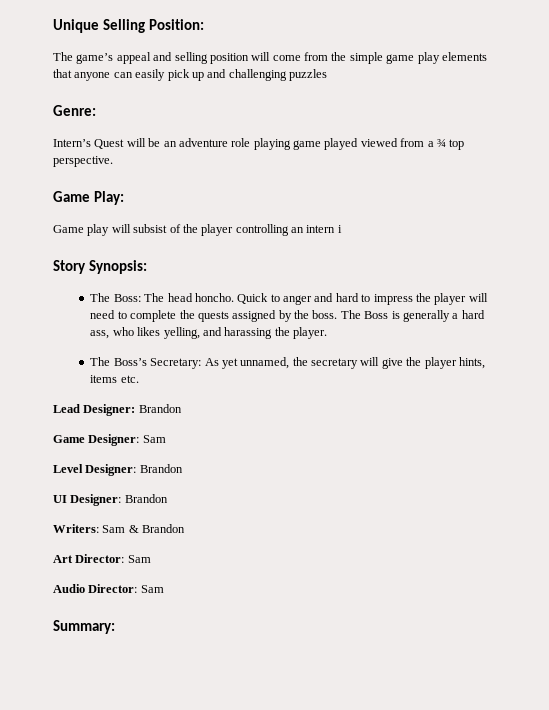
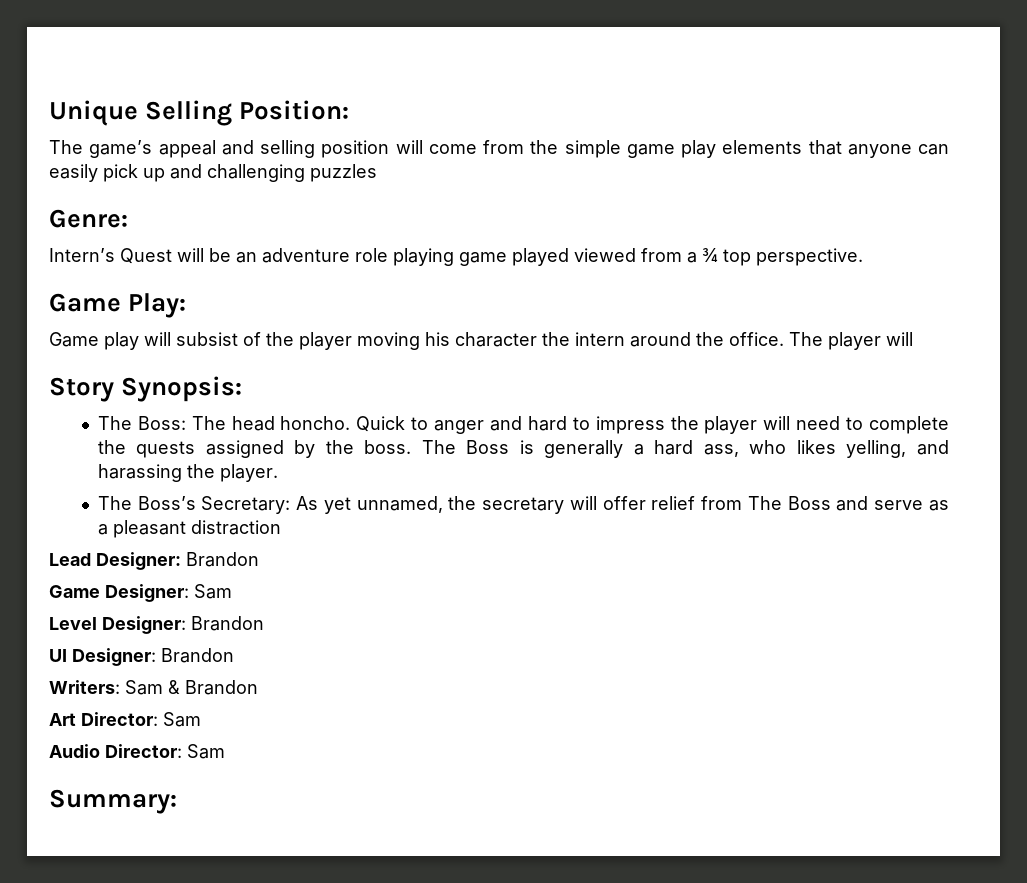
[235,224,342,236] controlling an intern i -> [357,332,913,350] moving his character the intern around the office. The player will
[381,357,485,369] [90,375,139,383] give the player hints, items etc. -> [602,496,949,511] [97,520,281,538] offer relief from The Boss and serve as a pleasant distraction

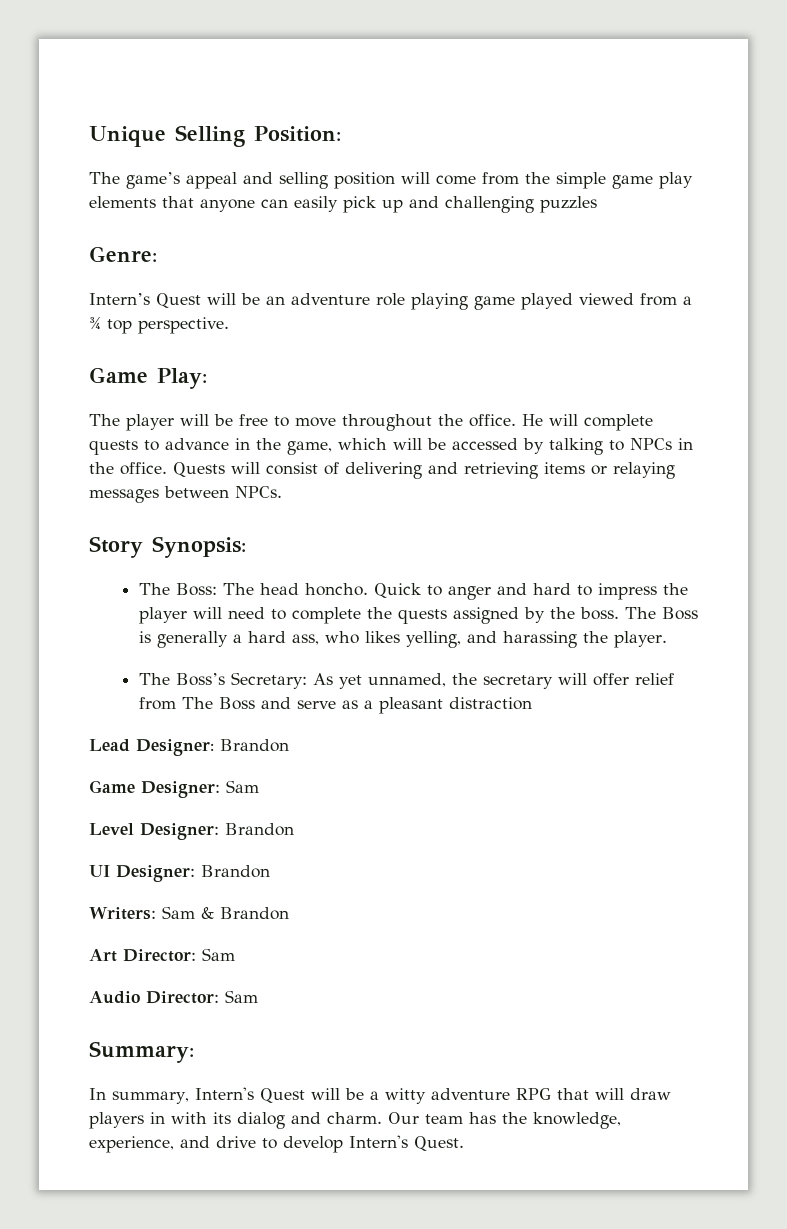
[49,332,913,350] Game play will subsist of the player moving his character the intern around the office. The player will -> [89,414,653,431] [89,438,693,455] [89,462,675,479] [89,486,282,503] The player will be free to move throughout the office. He will complete quests to advance in the game, which will be accessed by talking to NPCs in the office. Quests will consist of delivering and retrieving items or relaying messages between NPCs.
(177, 801) none -> [89,1087,671,1104] [89,1112,621,1129] [89,1135,464,1153] // In summary, Intern's Quest will be a witty adventure RPG that will draw players in with its dialog and charm. Our team has the knowledge, experience, and drive to develop Intern's Quest.

